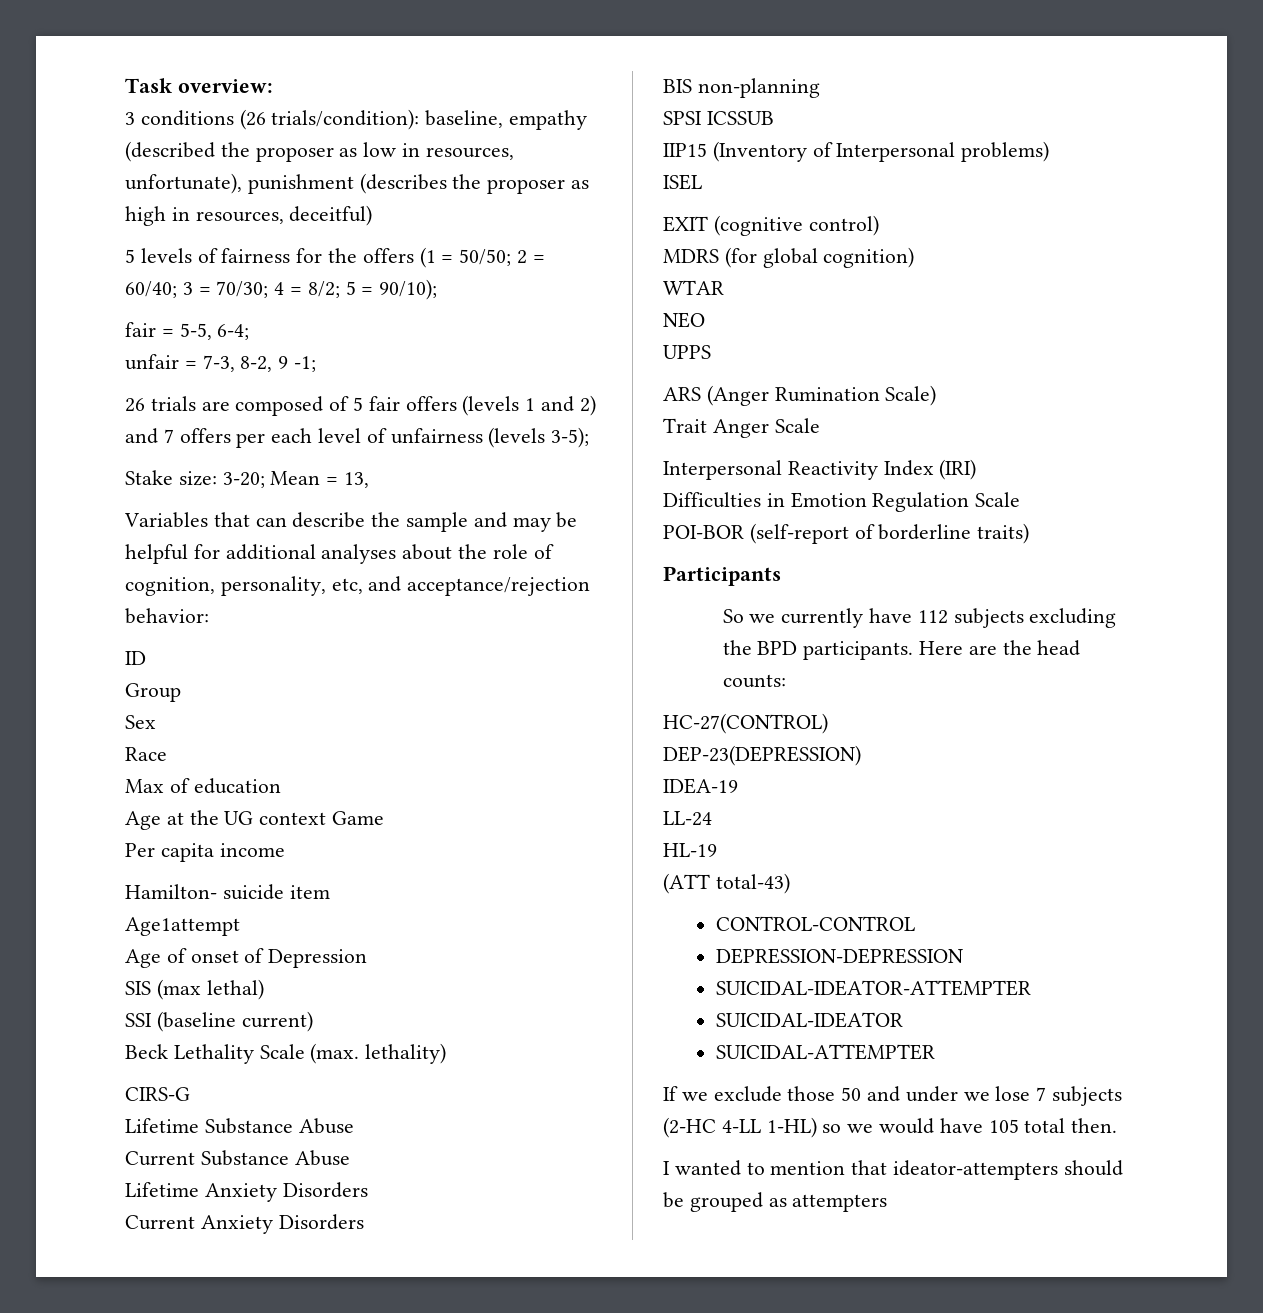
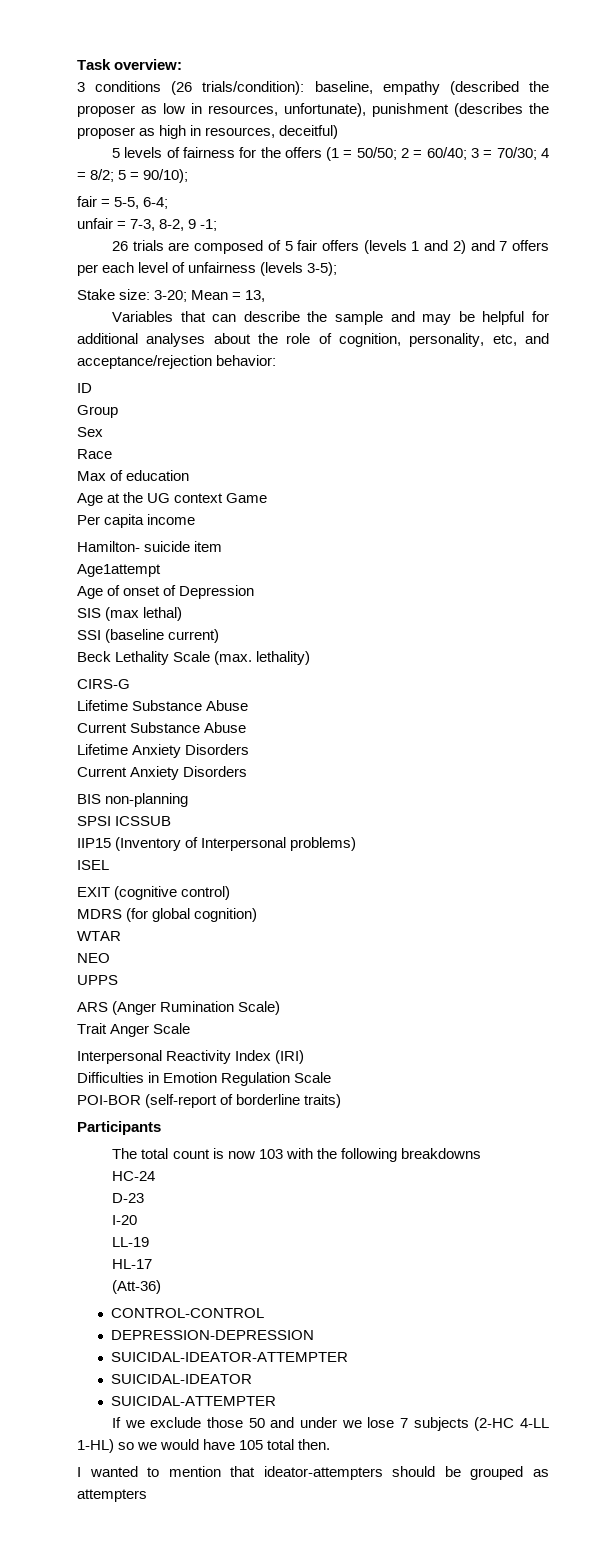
[722,608,1117,628] [722,640,1081,660] [722,674,786,688] [663,713,828,734] [663,745,861,766] [663,778,738,794] [663,811,712,826] [663,843,717,857] [663,873,790,894] So we currently have 112 subjects excluding the BPD participants. Here are the head counts: // HC-27(CONTROL) // DEP-23(DEPRESSION) // IDEA-19 // LL-24 // HL-19 // (ATT total-43) -> [112,1148,481,1162] [112,1171,156,1181] [112,1193,145,1203] [112,1215,138,1225] [112,1237,150,1247] [112,1259,153,1269] [112,1280,162,1294] The total count is now 103 with the following breakdowns // HC-24 // D-23 // I-20 // LL-19 // HL-17 // (Att-36)

